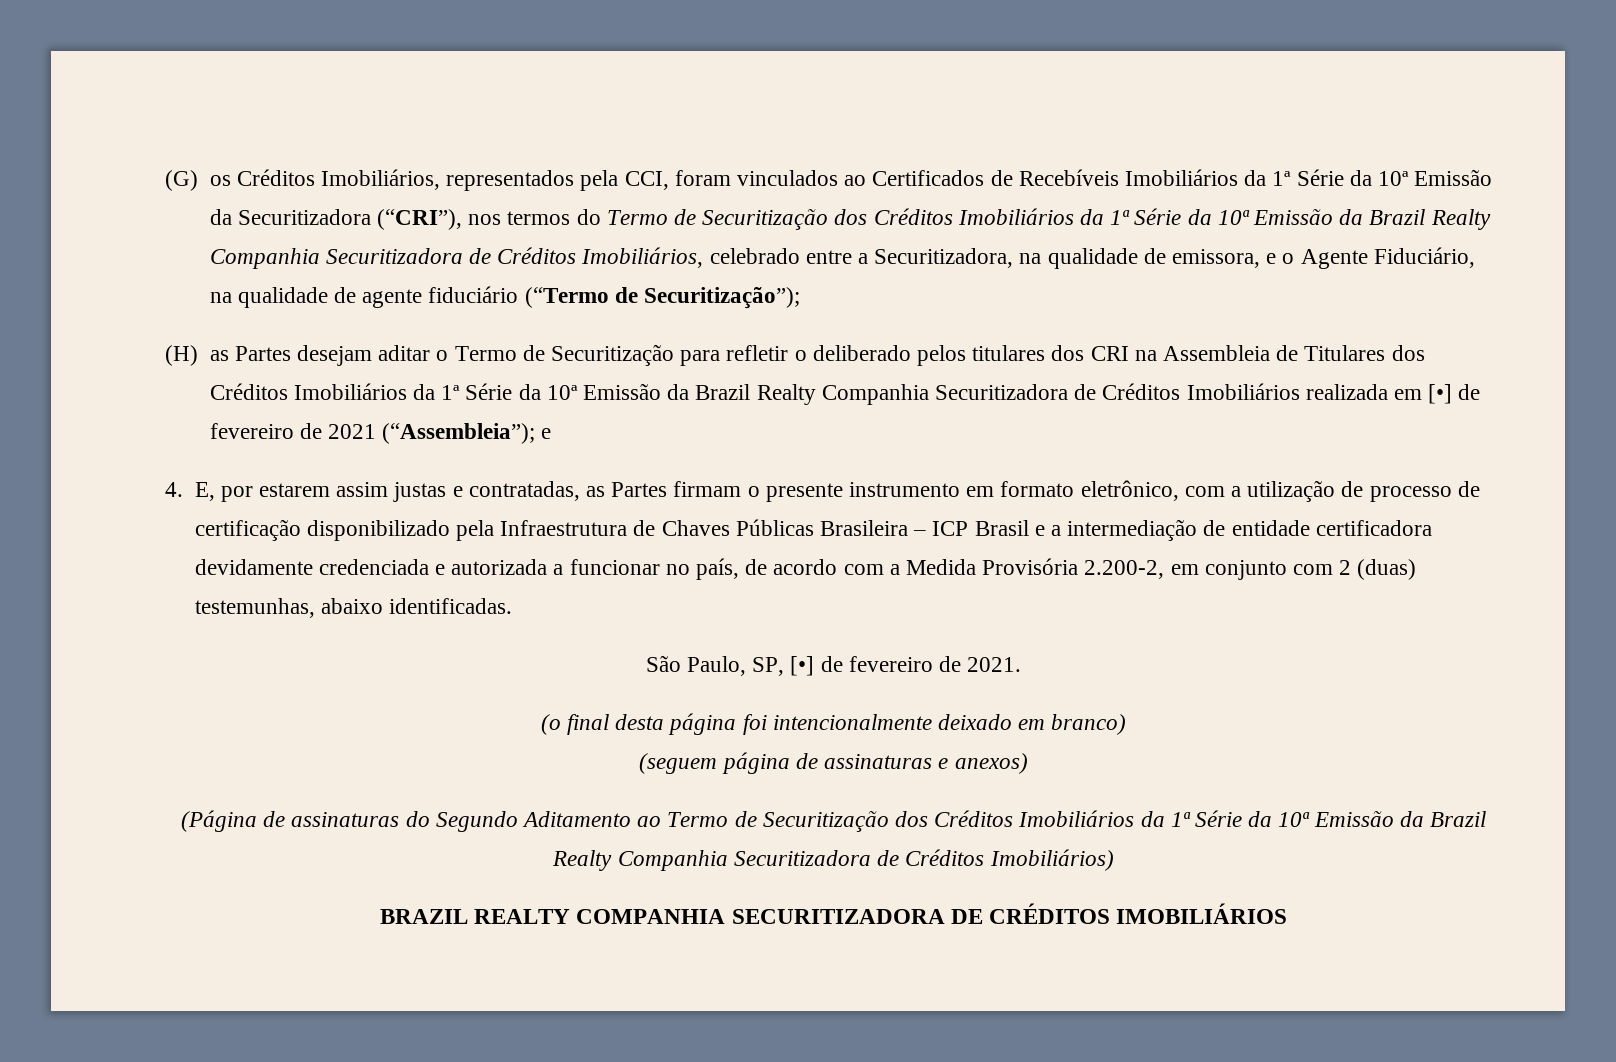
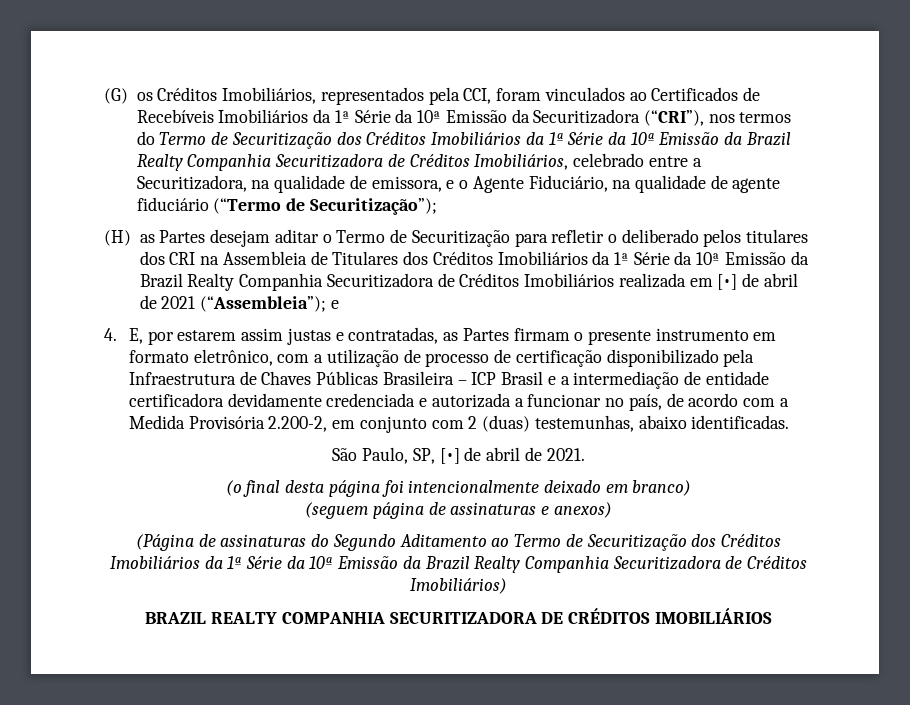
[209,423,294,439] fevereiro -> [763,273,798,287] abril
[848,656,933,672] fevereiro -> [486,447,521,461] abril

